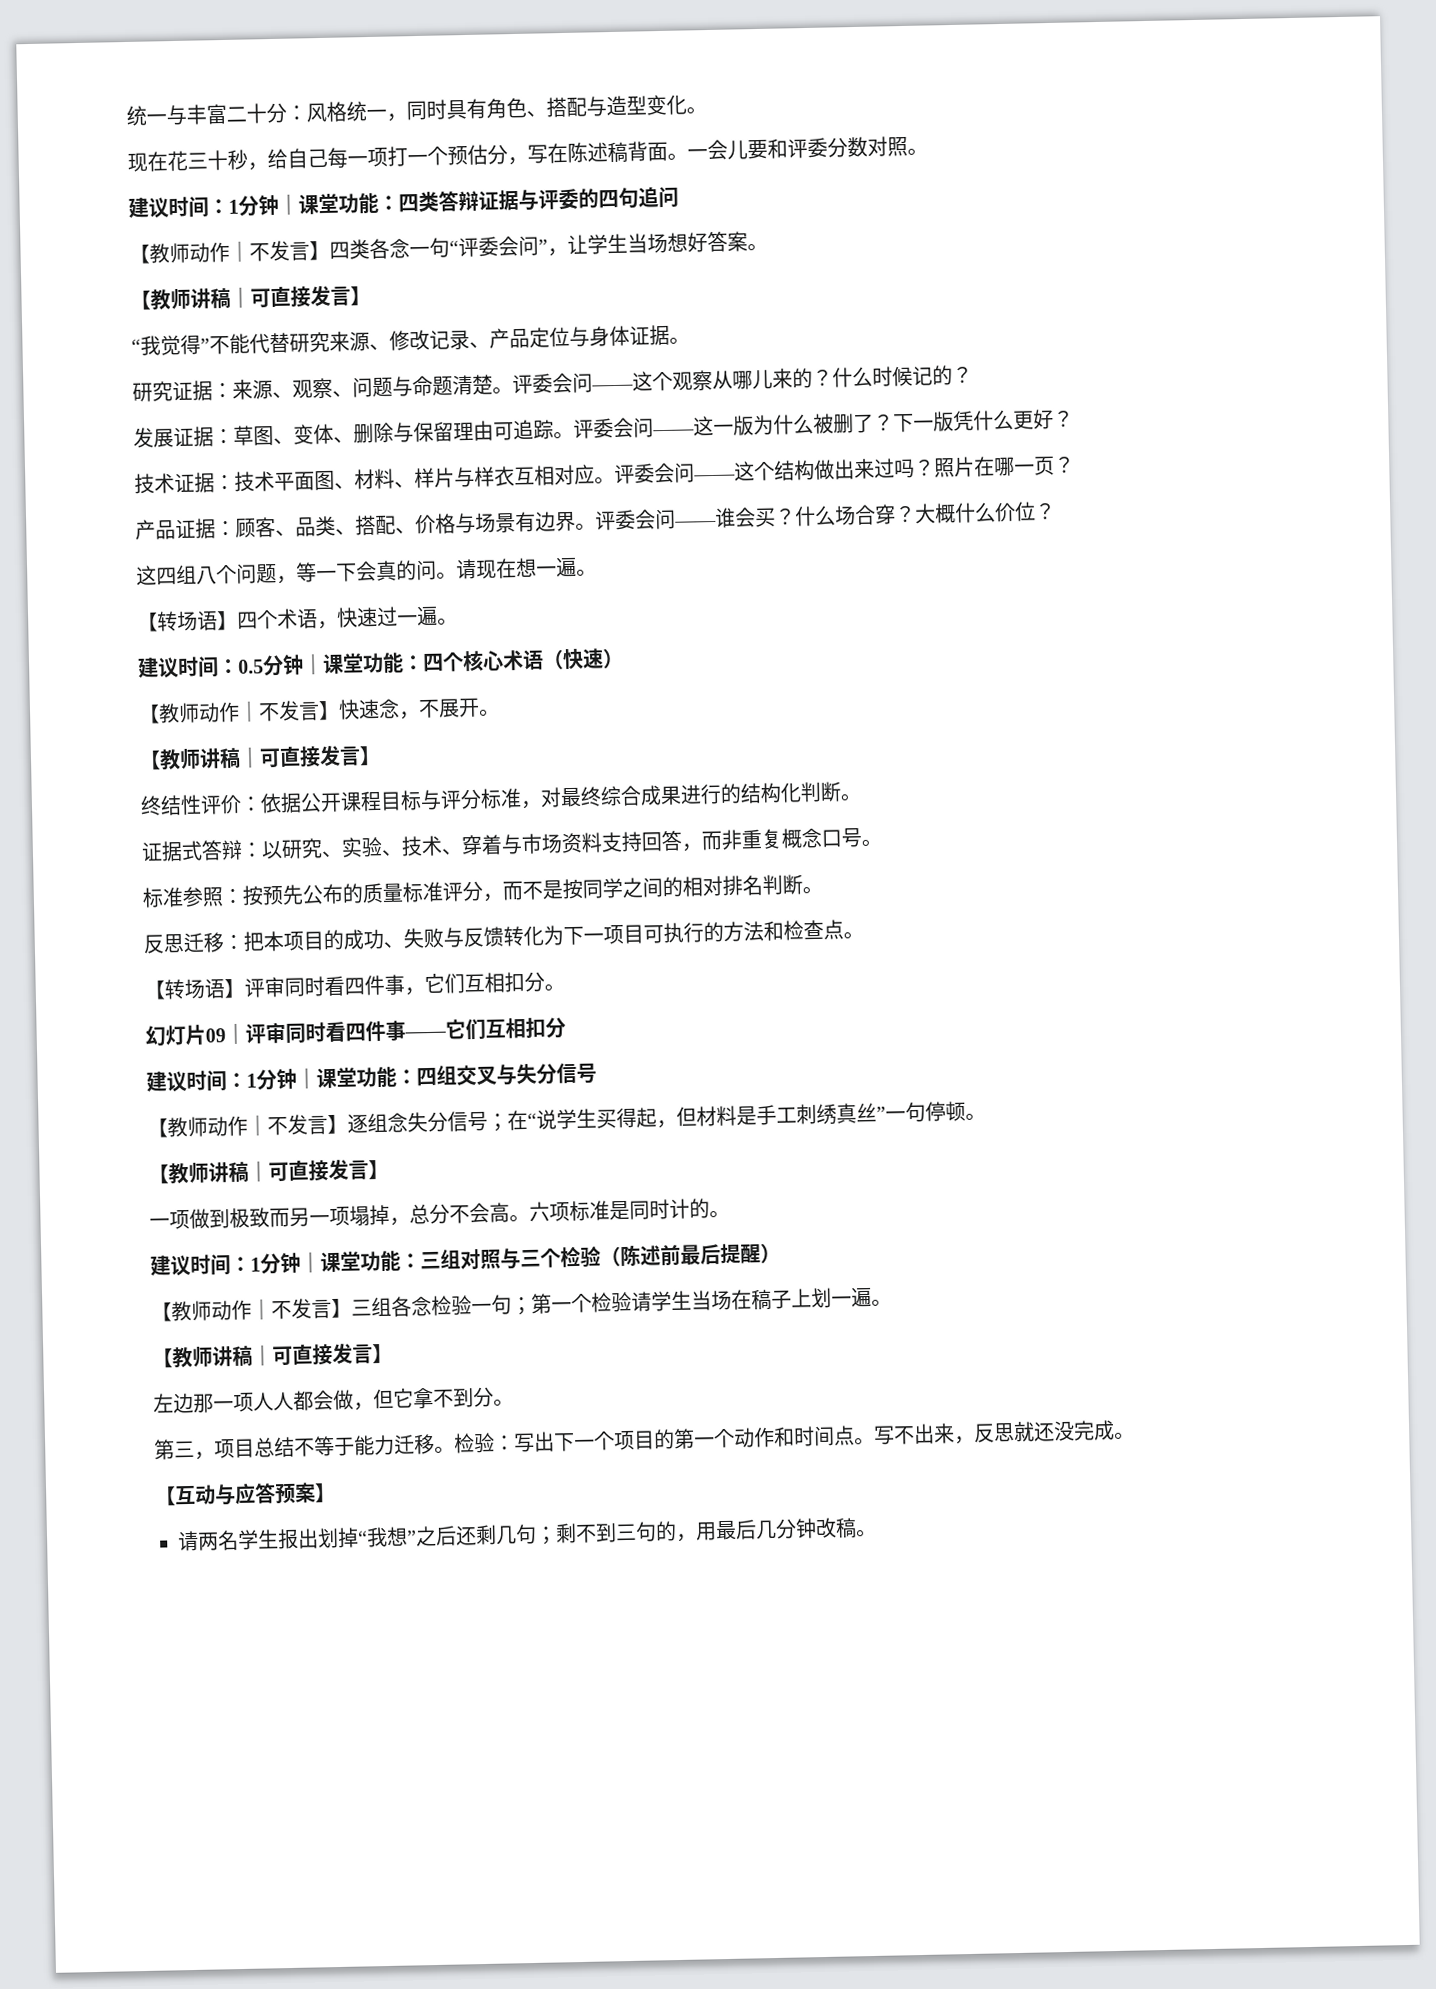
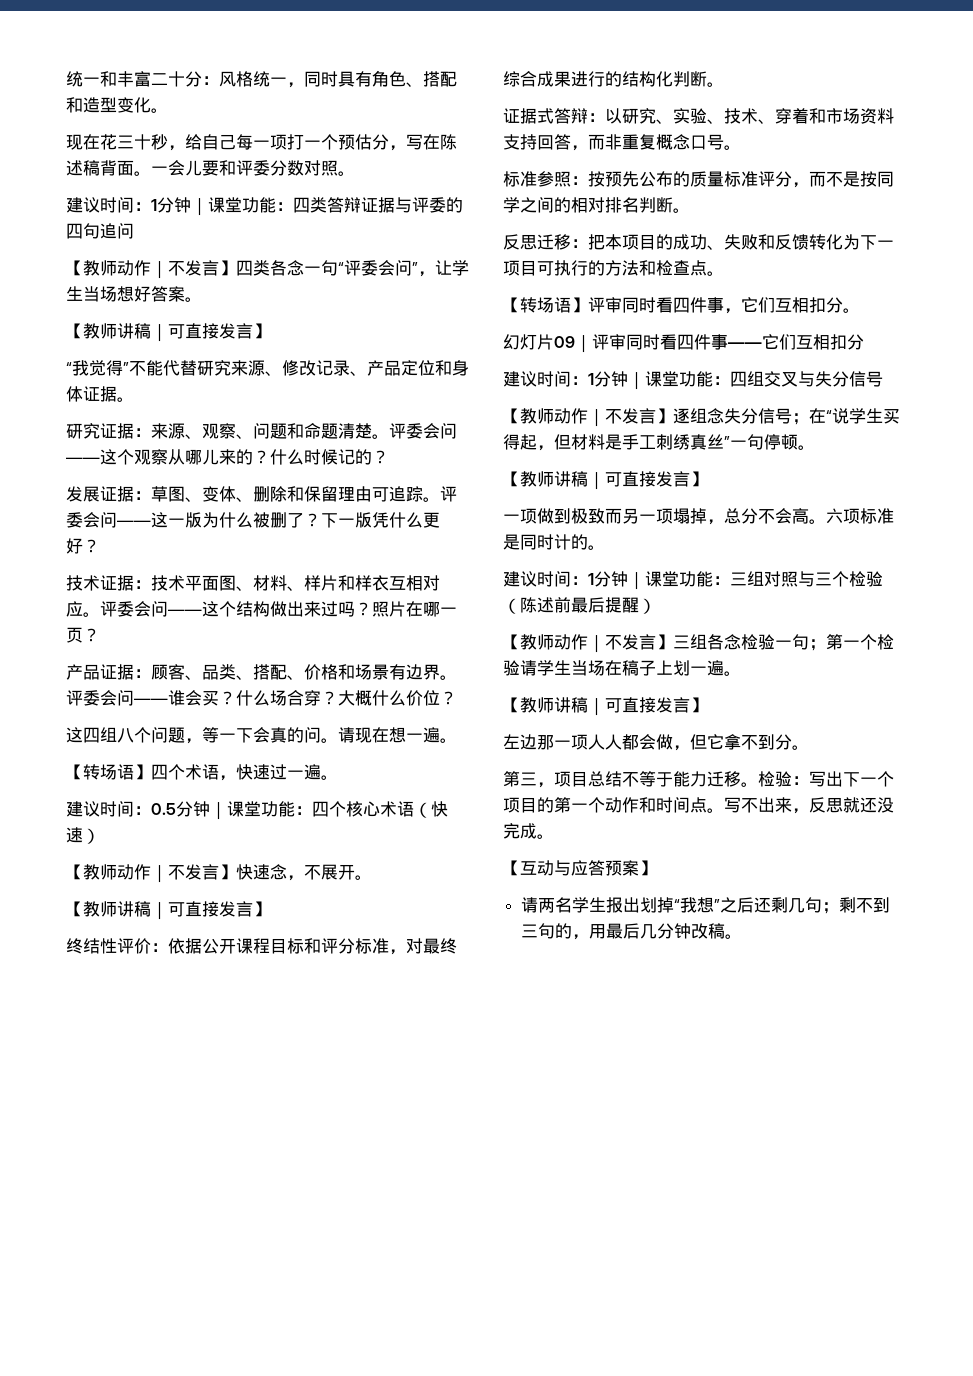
[126,104,187,126] 统一与 -> [66,71,117,87] 统一和
[586,96,607,117] 与 -> [66,97,83,113] 和
[569,326,590,347] 与 -> [435,360,452,376] 和
[392,376,413,397] 与 -> [287,423,304,439] 和
[393,422,414,443] 与 -> [287,486,304,502] 和
[454,466,475,488] 与 -> [338,575,355,591] 和
[455,512,476,534] 与 -> [338,664,355,680] 和
[420,789,442,811] 与 -> [304,938,321,954] 和
[501,834,523,855] 与 -> [809,108,826,124] 和
[443,927,464,948] 与 -> [758,234,775,250] 和

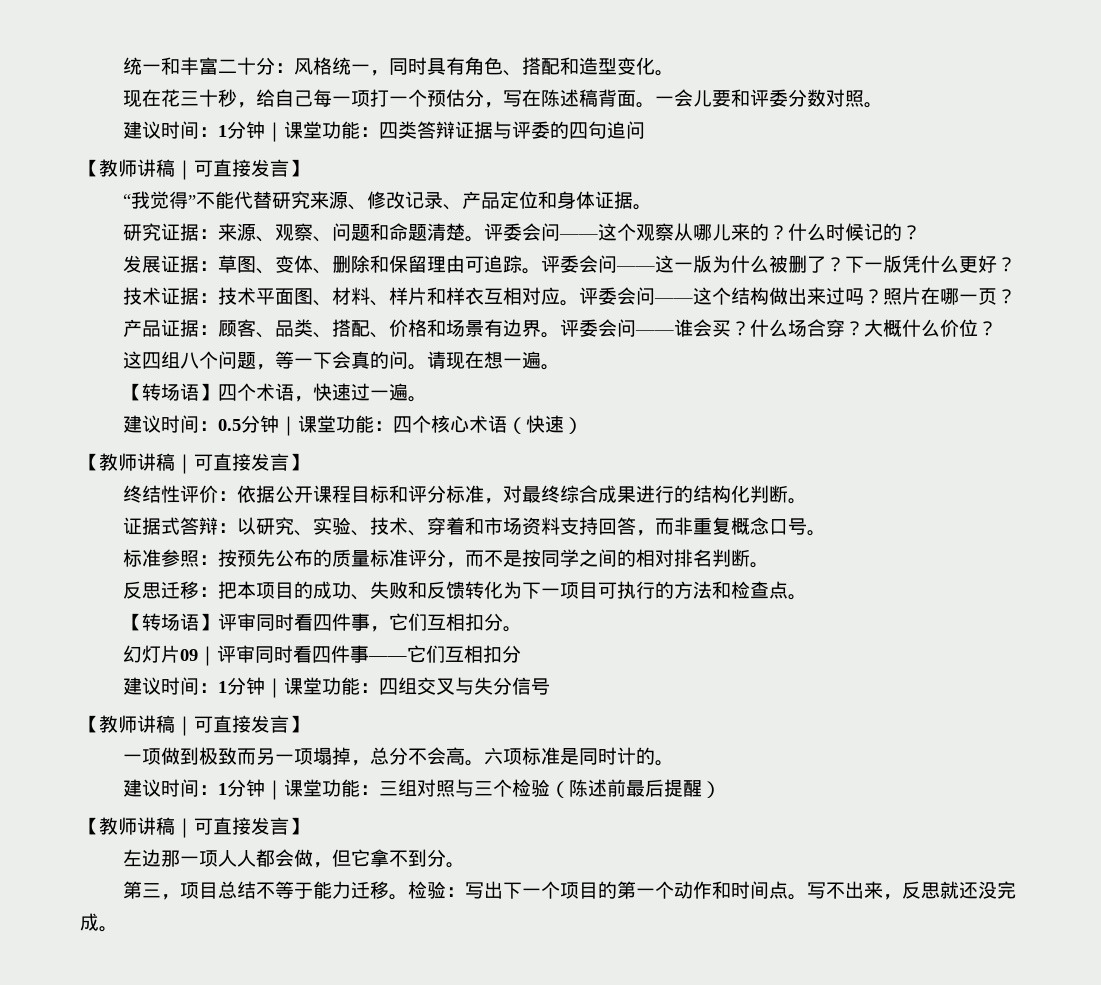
[66,260,469,279] [66,286,202,302] // 【教师动作｜不发言】四类各念一句“评委会问”，让学生当场想好答案。 -> (645, 130) none
[66,864,372,883] // 【教师动作｜不发言】快速念，不展开。 -> (583, 425) none
[503,408,900,427] [503,434,815,451] // 【教师动作｜不发言】逐组念失分信号；在“说学生买得起，但材料是手工刺绣真丝”一句停顿。 -> (550, 686) none
[503,634,894,653] [503,660,741,676] // 【教师动作｜不发言】三组各念检验一句；第一个检验请学生当场在稿子上划一遍。 -> (721, 789) none
[503,860,656,876] [521,897,891,914] [521,923,743,940] // 【互动与应答预案】 // 请两名学生报出划掉“我想”之后还剩几句；剩不到三句的，用最后几分钟改稿。 -> (118, 929) none

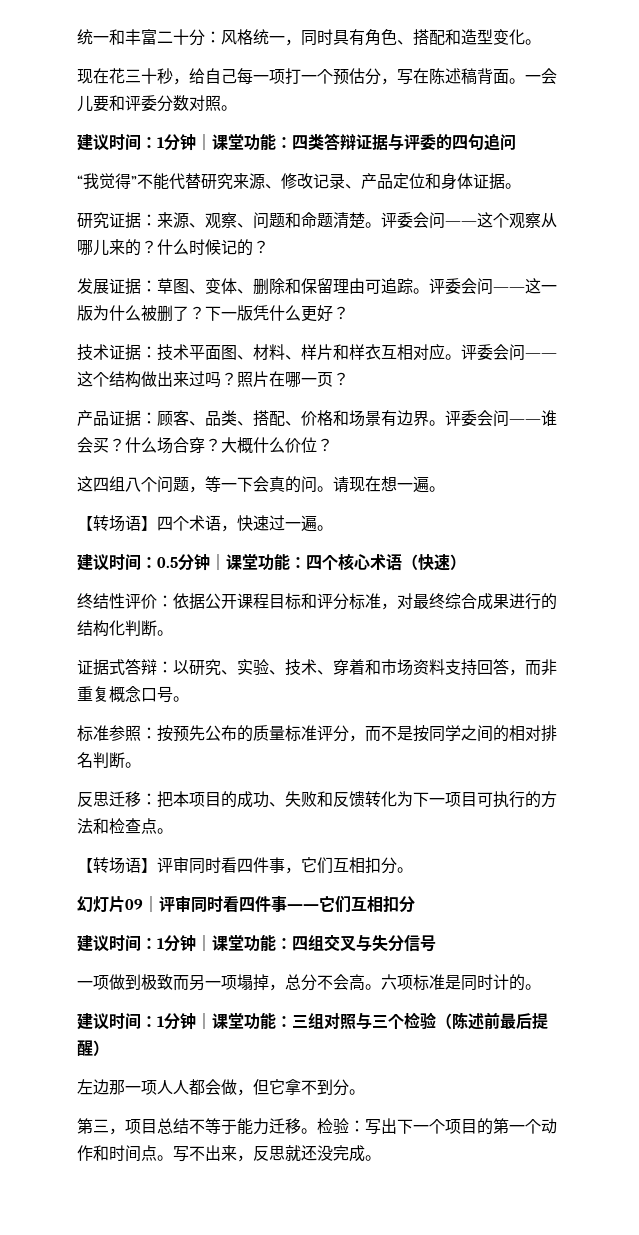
[80,159,308,180] // 【教师讲稿｜可直接发言】 -> (516, 142) none
[80,453,308,474] // 【教师讲稿｜可直接发言】 -> (466, 562) none
[80,715,308,736] // 【教师讲稿｜可直接发言】 -> (436, 943) none
[80,817,308,838] // 【教师讲稿｜可直接发言】 -> (109, 1048) none

